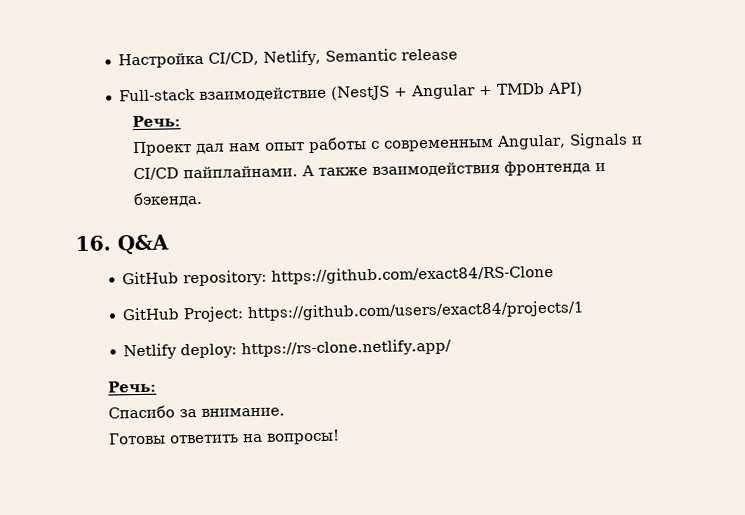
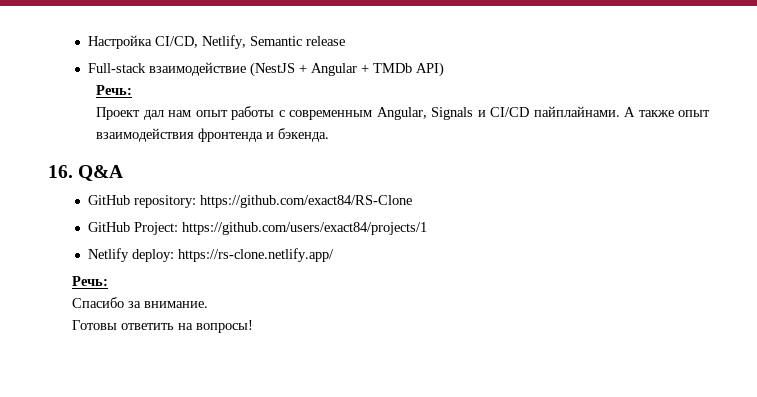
(369, 171) none -> [677,110,710,117] опыт

